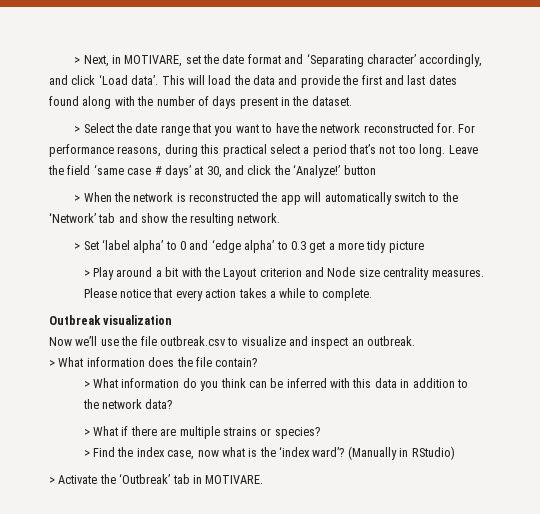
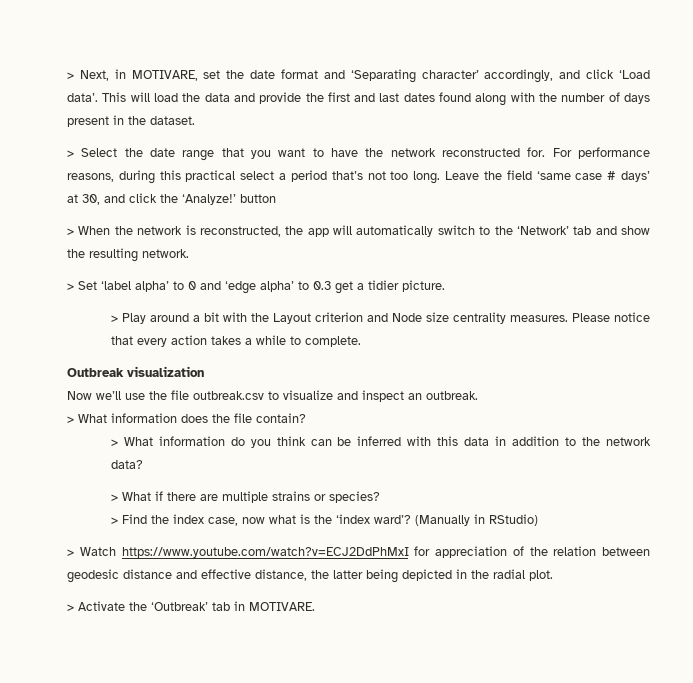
[189,192,260,202] reconstructed -> [199,226,281,237] reconstructed,
[338,240,424,253] more tidy picture -> [368,280,445,292] tidier picture.
(455, 453) none -> [67,546,650,558] [67,569,553,583] // > Watch https://www.youtube.com/watch?v=ECJ2DdPhMxI for appreciation of the relation between geodesic distance and effective distance, the latter being depicted in the radial plot.

